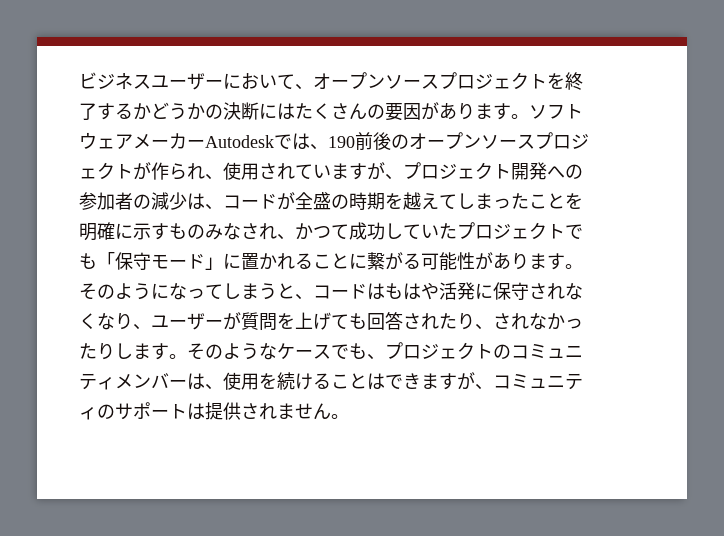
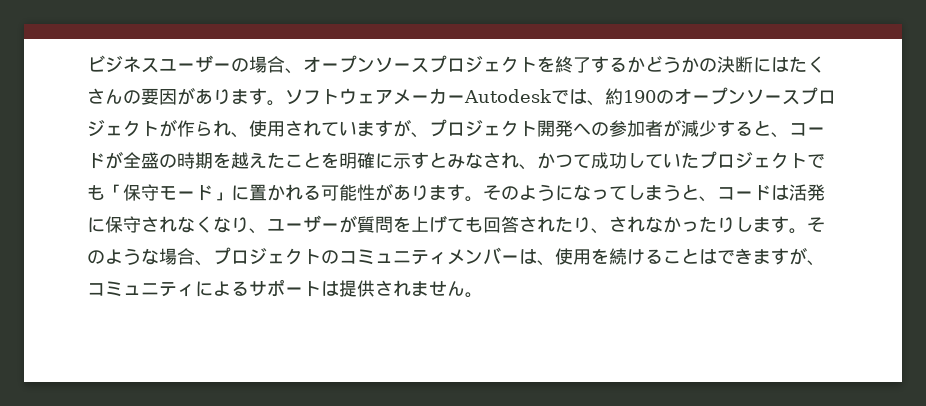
[223,73,295,89] において -> [231,56,285,73] の場合
[328,132,391,150] 190前後 -> [605,88,656,105] 約190
[133,192,205,210] の減少は -> [663,119,771,137] が減少すると
[439,193,511,209] てしまっ -> (267, 161) none
[169,223,205,239] もの -> [429,152,447,168] と
[313,252,421,270] ことに繋がる -> (321, 192) none
[385,282,439,300] もはや -> (789, 192) none
[277,343,367,359] ケースでも -> [159,248,195,265] 場合
[97,404,115,419] の -> [195,281,249,297] による

